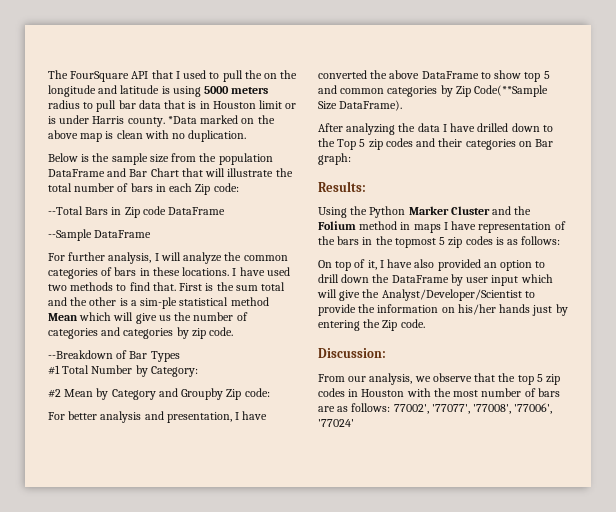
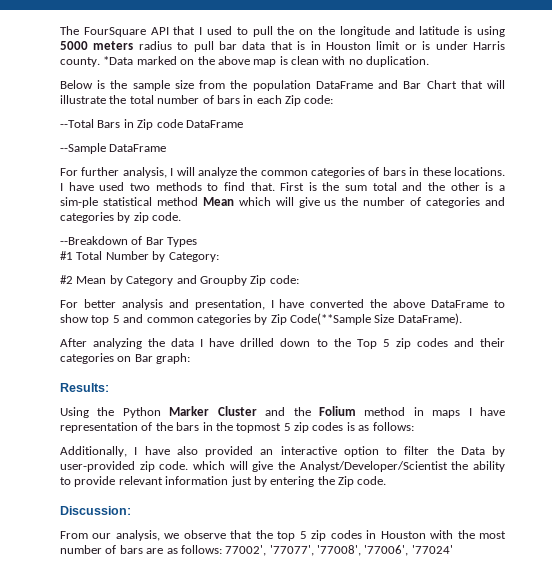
[318,259,377,271] On top of it, -> [60,446,127,457] Additionally,
(497, 265) none -> [280,446,337,455] interactive
[318,274,519,286] drill down the DataFrame by user input -> [404,446,505,457] [60,461,189,472] filter the Data by user-provided zip code.
[524,291,535,298] [318,304,531,316] to provide the information on his/her hands -> [451,461,505,472] [60,476,229,487] the ability to provide relevant information

